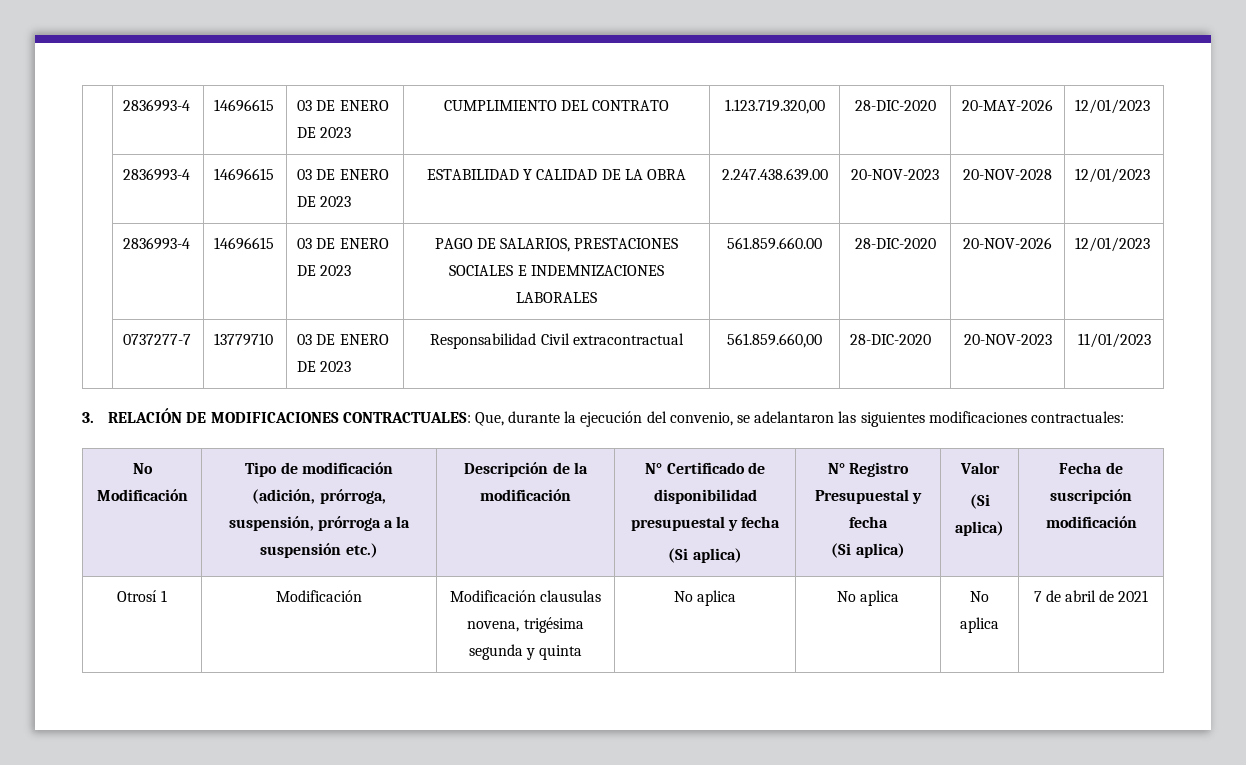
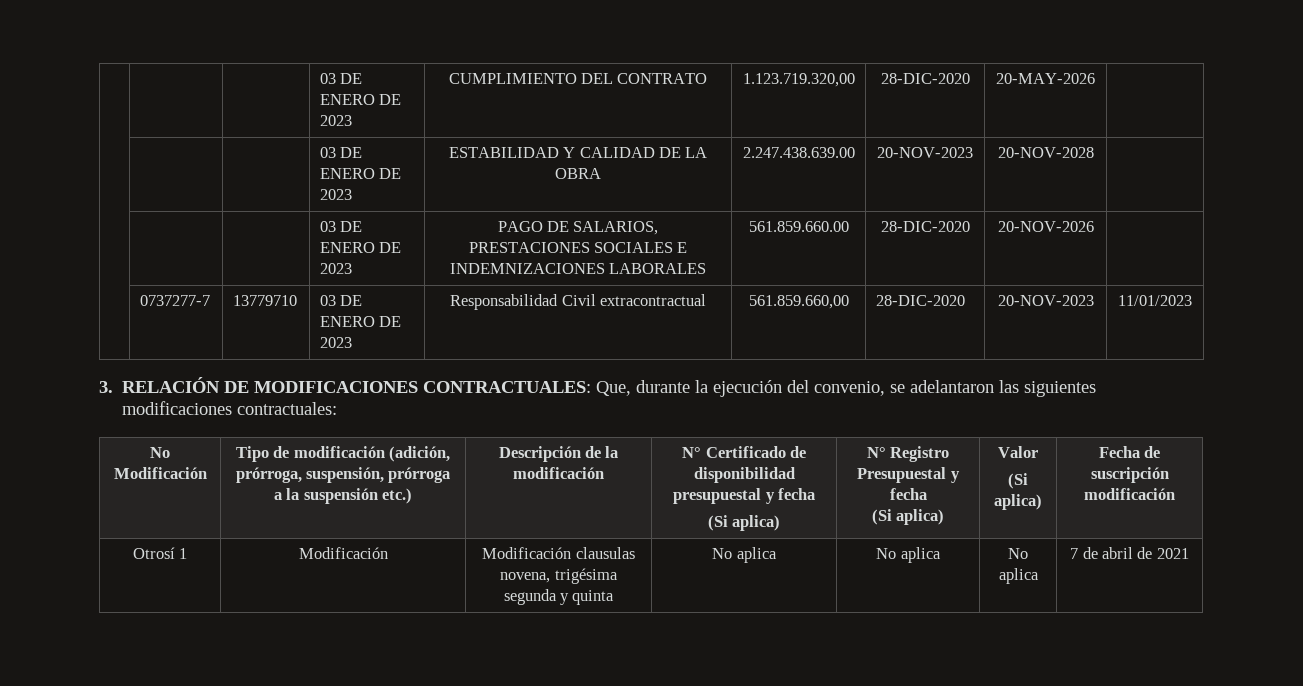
[123,99,191,112] [214,99,275,112] | 2836993-4 | 14696615 -> (319, 78) | |
[1075,99,1151,114] [123,168,191,181] [214,168,275,181] 12/01/2023 // | 2836993-4 | 14696615 -> (1095, 78) // | |
[1075,168,1151,183] [123,237,191,250] [214,237,275,250] 12/01/2023 // | 2836993-4 | 14696615 -> (1094, 152) // | |
[1075,237,1151,252] 12/01/2023 -> (1094, 226) none

